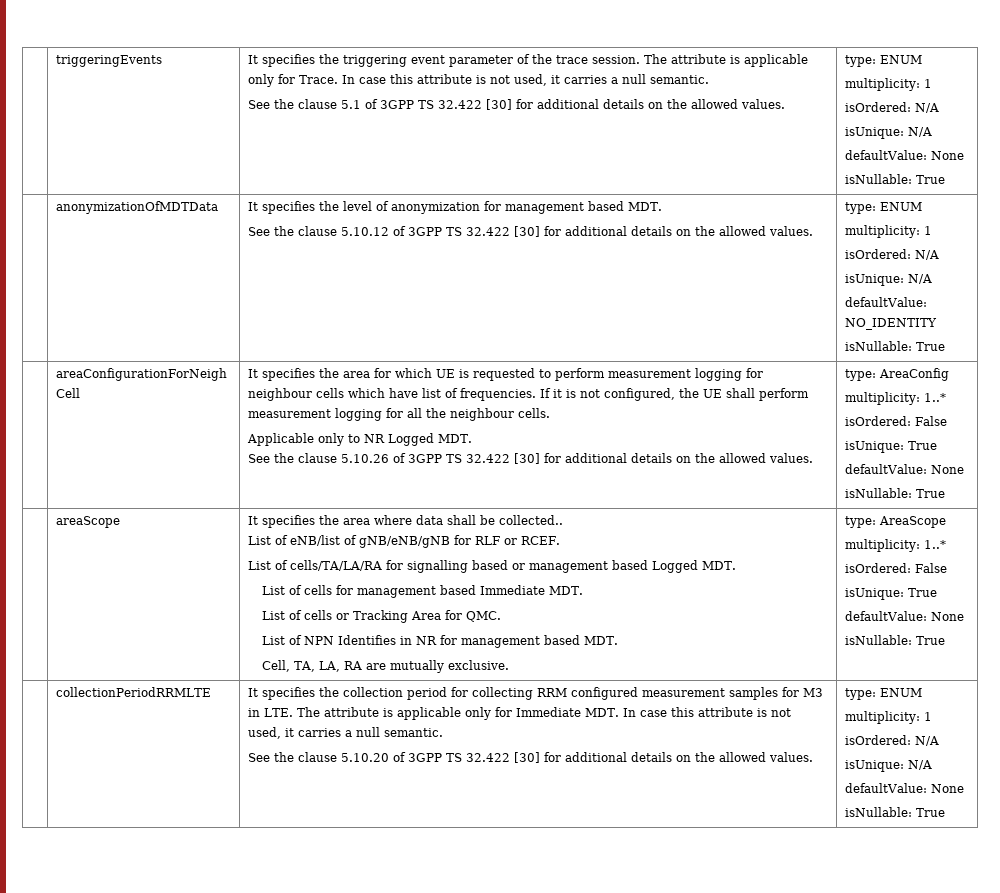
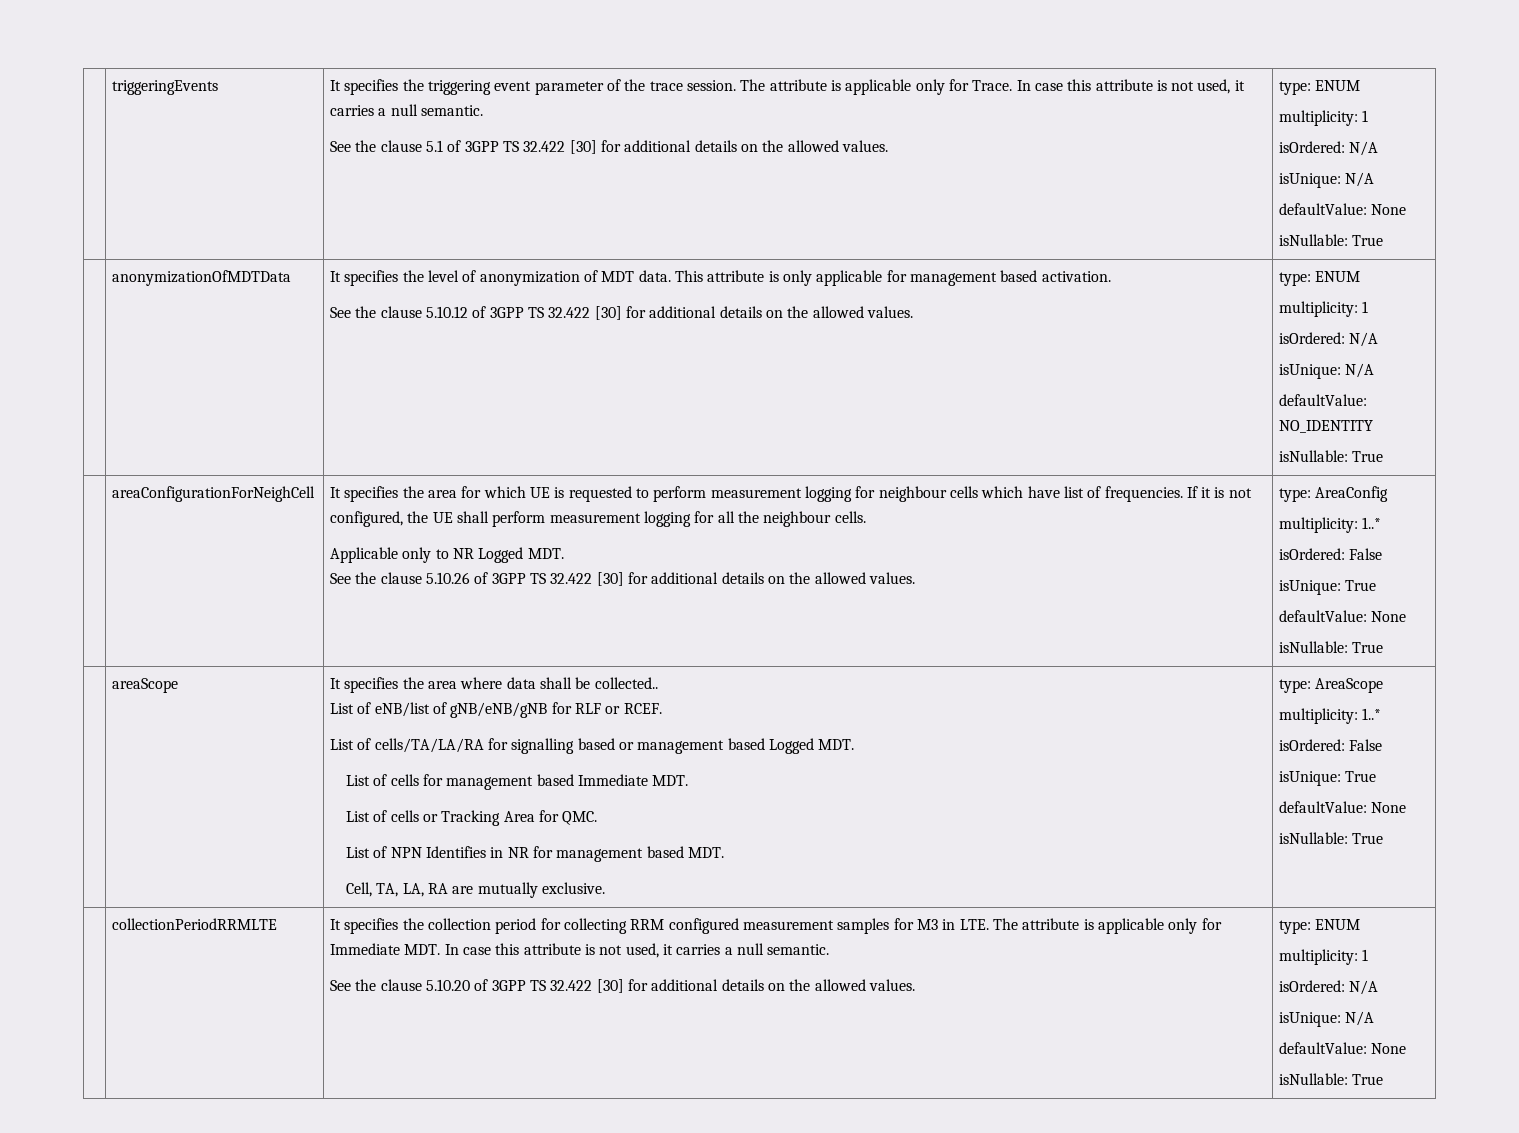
[484,201,663,214] for management based MDT. -> [584,270,1111,286] of MDT data. This attribute is only applicable for management based activation.

